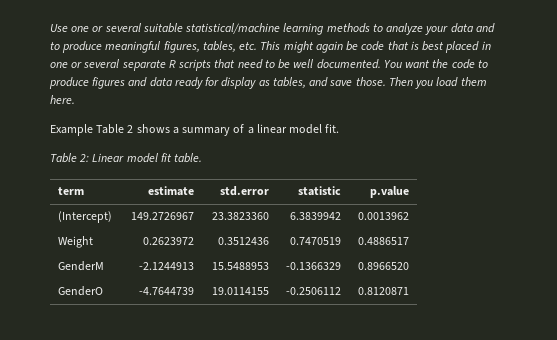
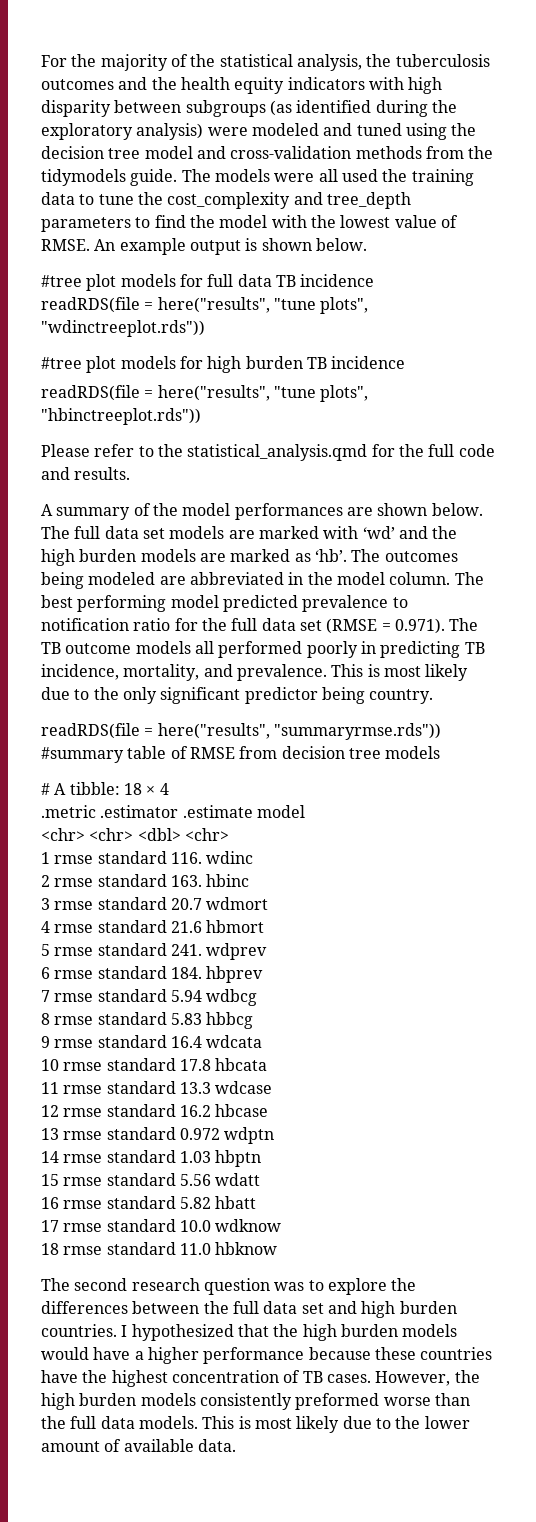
[50,23,495,35] [50,41,491,53] [50,59,488,71] [49,77,487,89] [50,95,75,104] [50,124,340,136] [50,153,203,163] [58,187,85,195] [147,186,194,196] [219,186,269,196] [297,186,341,196] [369,186,409,198] [58,211,113,223] [130,212,194,220] [211,212,269,220] [289,212,341,220] [357,212,409,220] [58,236,94,248] [142,237,194,245] [217,237,269,245] [289,237,341,245] [357,237,409,245] [58,261,105,271] [138,262,194,270] [211,262,269,270] [285,262,341,270] [357,262,409,270] [58,286,104,296] [138,287,194,295] [211,287,269,295] [285,287,341,295] [357,287,409,295] Use one or several suitable statistical/machine learning methods to analyze your data and to produce meaningful figures, tables, etc. This might again be code that is best placed in one or several separate R scripts that need to be well documented. You want the code to produce figures and data ready for display as tables, and save those. Then you load them here. // Example Table 2 shows a summary of a linear model fit. // Table 2: Linear model fit table. // term | estimate | std.error | statistic | p.value // (Intercept) | 149.2726967 | 23.3823360 | 6.3839942 | 0.0013962 // Weight | 0.2623972 | 0.3512436 | 0.7470519 | 0.4886517 // GenderM | -2.1244913 | 15.5488953 | -0.1366329 | 0.8966520 // GenderO | -4.7644739 | 19.0114155 | -0.2506112 | 0.8120871 -> [41,54,490,71] [41,77,443,94] [41,100,457,117] [41,123,477,140] [41,146,494,159] [41,169,474,186] [41,192,411,209] [41,215,458,232] [41,238,367,255] [41,274,375,291] [41,297,369,314] [41,320,205,337] [41,356,406,373] [41,385,369,402] [41,408,201,425] [41,444,495,461] [41,467,131,480] [41,503,483,520] [41,526,458,539] [41,549,458,566] [41,572,484,589] [41,595,408,612] [41,618,479,634] [41,641,485,658] [41,664,469,681] [41,687,434,704] [41,723,441,740] [41,746,441,763] [41,782,169,795] [41,805,305,818] [41,828,229,841] [41,851,254,864] [41,874,250,887] [41,897,269,910] [41,920,265,933] [41,943,268,960] [41,966,264,983] [41,989,258,1006] [41,1012,254,1029] [41,1035,263,1048] [41,1058,268,1071] [41,1081,273,1094] [41,1104,269,1117] [41,1127,275,1144] [41,1150,262,1167] [41,1173,261,1186] [41,1196,257,1209] [41,1219,282,1232] [41,1242,278,1255] [41,1278,417,1295] [41,1301,457,1318] [41,1324,458,1341] [41,1347,493,1364] [41,1370,480,1387] [41,1393,470,1410] [41,1416,470,1433] [41,1439,236,1452] For the majority of the statistical analysis, the tuberculosis outcomes and the health equity indicators with high disparity between subgroups (as identified during the exploratory analysis) were modeled and tuned using the decision tree model and cross-validation methods from the tidymodels guide. The models were all used the training data to tune the cost_complexity and tree_depth parameters to find the model with the lowest value of RMSE. An example output is shown below. // #tree plot models for full data TB incidence // readRDS(file = here("results", "tune plots", "wdinctreeplot.rds")) // #tree plot models for high burden TB incidence // readRDS(file = here("results", "tune plots", "hbinctreeplot.rds")) // Please refer to the statistical_analysis.qmd for the full code and results. // A summary of the model performances are shown below. The full data set models are marked with ‘wd’ and the high burden models are marked as ‘hb’. The outcomes being modeled are abbreviated in the model column. The best performing model predicted prevalence to notification ratio for the full data set (RMSE = 0.971). The TB outcome models all performed poorly in predicting TB incidence, mortality, and prevalence. This is most likely due to the only significant predictor being country. // readRDS(file = here("results", "summaryrmse.rds")) #summary table of RMSE from decision tree models // # A tibble: 18 × 4 // .metric .estimator .estimate model // <chr> <chr> <dbl> <chr> // 1 rmse standard 116. wdinc // 2 rmse standard 163. hbinc // 3 rmse standard 20.7 wdmort // 4 rmse standard 21.6 hbmort // 5 rmse standard 241. wdprev // 6 rmse standard 184. hbprev // 7 rmse standard 5.94 wdbcg // 8 rmse standard 5.83 hbbcg // 9 rmse standard 16.4 wdcata // 10 rmse standard 17.8 hbcata // 11 rmse standard 13.3 wdcase // 12 rmse standard 16.2 hbcase // 13 rmse standard 0.972 wdptn // 14 rmse standard 1.03 hbptn // 15 rmse standard 5.56 wdatt // 16 rmse standard 5.82 hbatt // 17 rmse standard 10.0 wdknow // 18 rmse standard 11.0 hbknow // The second research question was to explore the differences between the full data set and high burden countries. I hypothesized that the high burden models would have a higher performance because these countries have the highest concentration of TB cases. However, the high burden models consistently preformed worse than the full data models. This is most likely due to the lower amount of available data.

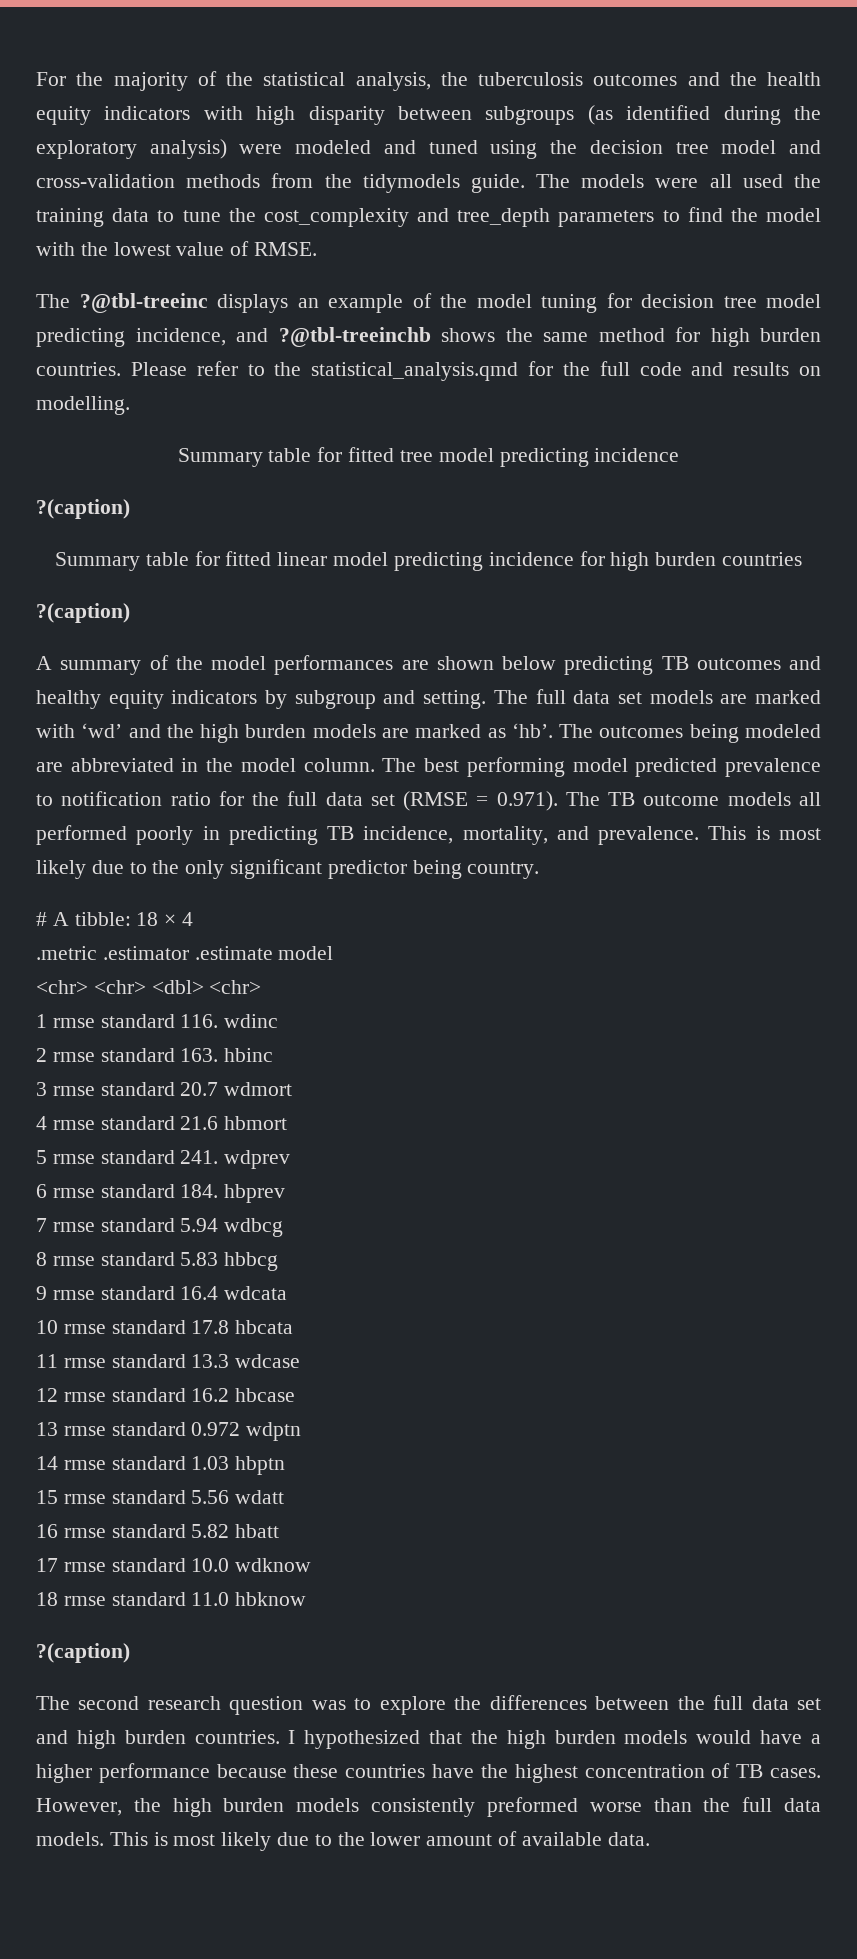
[94,238,367,255] [41,274,375,291] [41,297,369,314] [41,320,205,337] [41,356,406,373] [41,385,369,402] [41,408,201,425] An example output is shown below. // #tree plot models for full data TB incidence // readRDS(file = here("results", "tune plots", "wdinctreeplot.rds")) // #tree plot models for high burden TB incidence // readRDS(file = here("results", "tune plots", "hbinctreeplot.rds")) // -> [36,293,821,313] [36,327,821,347] [36,362,121,376] // The ?@tbl-treeinc displays an example of the model tuning for decision tree model predicting incidence, and ?@tbl-treeinchb shows the same method for high burden countries.
[74,467,131,480] results. -> [733,362,822,376] [36,396,130,415] [177,447,680,467] [36,499,130,519] [55,551,802,571] [36,603,130,623] results on modelling. // Summary table for fitted tree model predicting incidence // ?(caption) // Summary table for fitted linear model predicting incidence for high burden countries // ?(caption)
[431,503,483,516] below. -> [502,656,821,675] [36,690,487,709] below predicting TB outcomes and healthy equity indicators by subgroup and setting.
[41,723,441,740] [41,746,441,763] // readRDS(file = here("results", "summaryrmse.rds")) #summary table of RMSE from decision tree models -> (540, 870) none
(278, 1248) none -> [36,1643,130,1663] // ?(caption)

